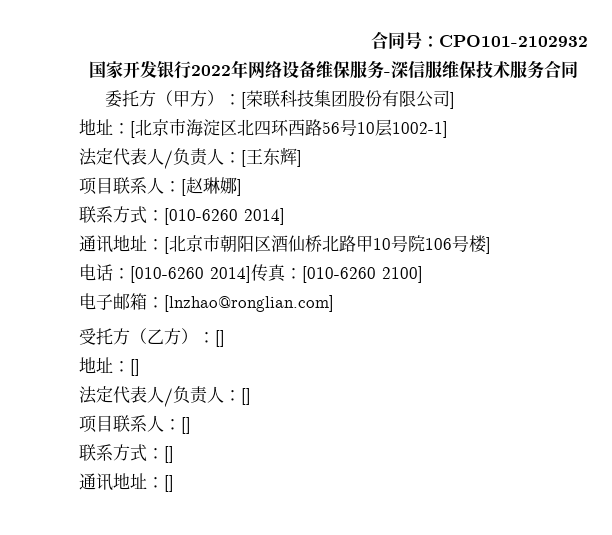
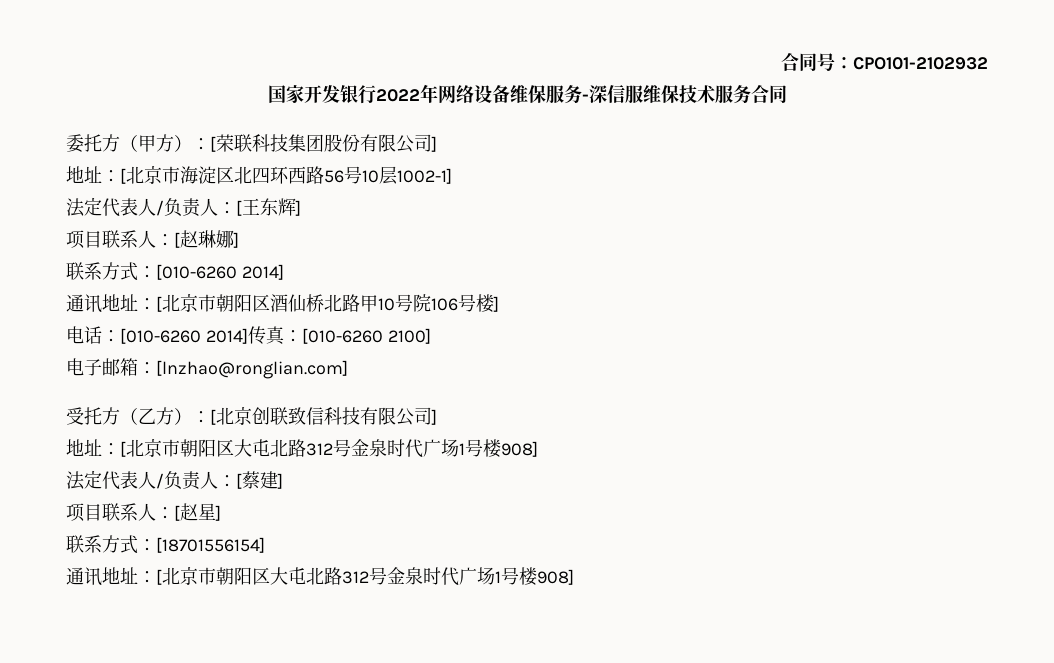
[215,330,225,347] [79,357,140,376] [79,386,251,407] [79,415,191,434] [79,444,174,463] [79,473,174,492] [] // 地址：[] // 法定代表人/负责人：[] // 项目联系人：[] // 联系方式：[] // 通讯地址：[] -> [210,407,437,426] [66,439,538,458] [66,470,283,490] [66,503,221,522] [66,535,265,554] [66,567,574,586] [北京创联致信科技有限公司] // 地址：[北京市朝阳区大屯北路312号金泉时代广场1号楼908] // 法定代表人/负责人：[蔡建] // 项目联系人：[赵星] // 联系方式：[18701556154] // 通讯地址：[北京市朝阳区大屯北路312号金泉时代广场1号楼908]

